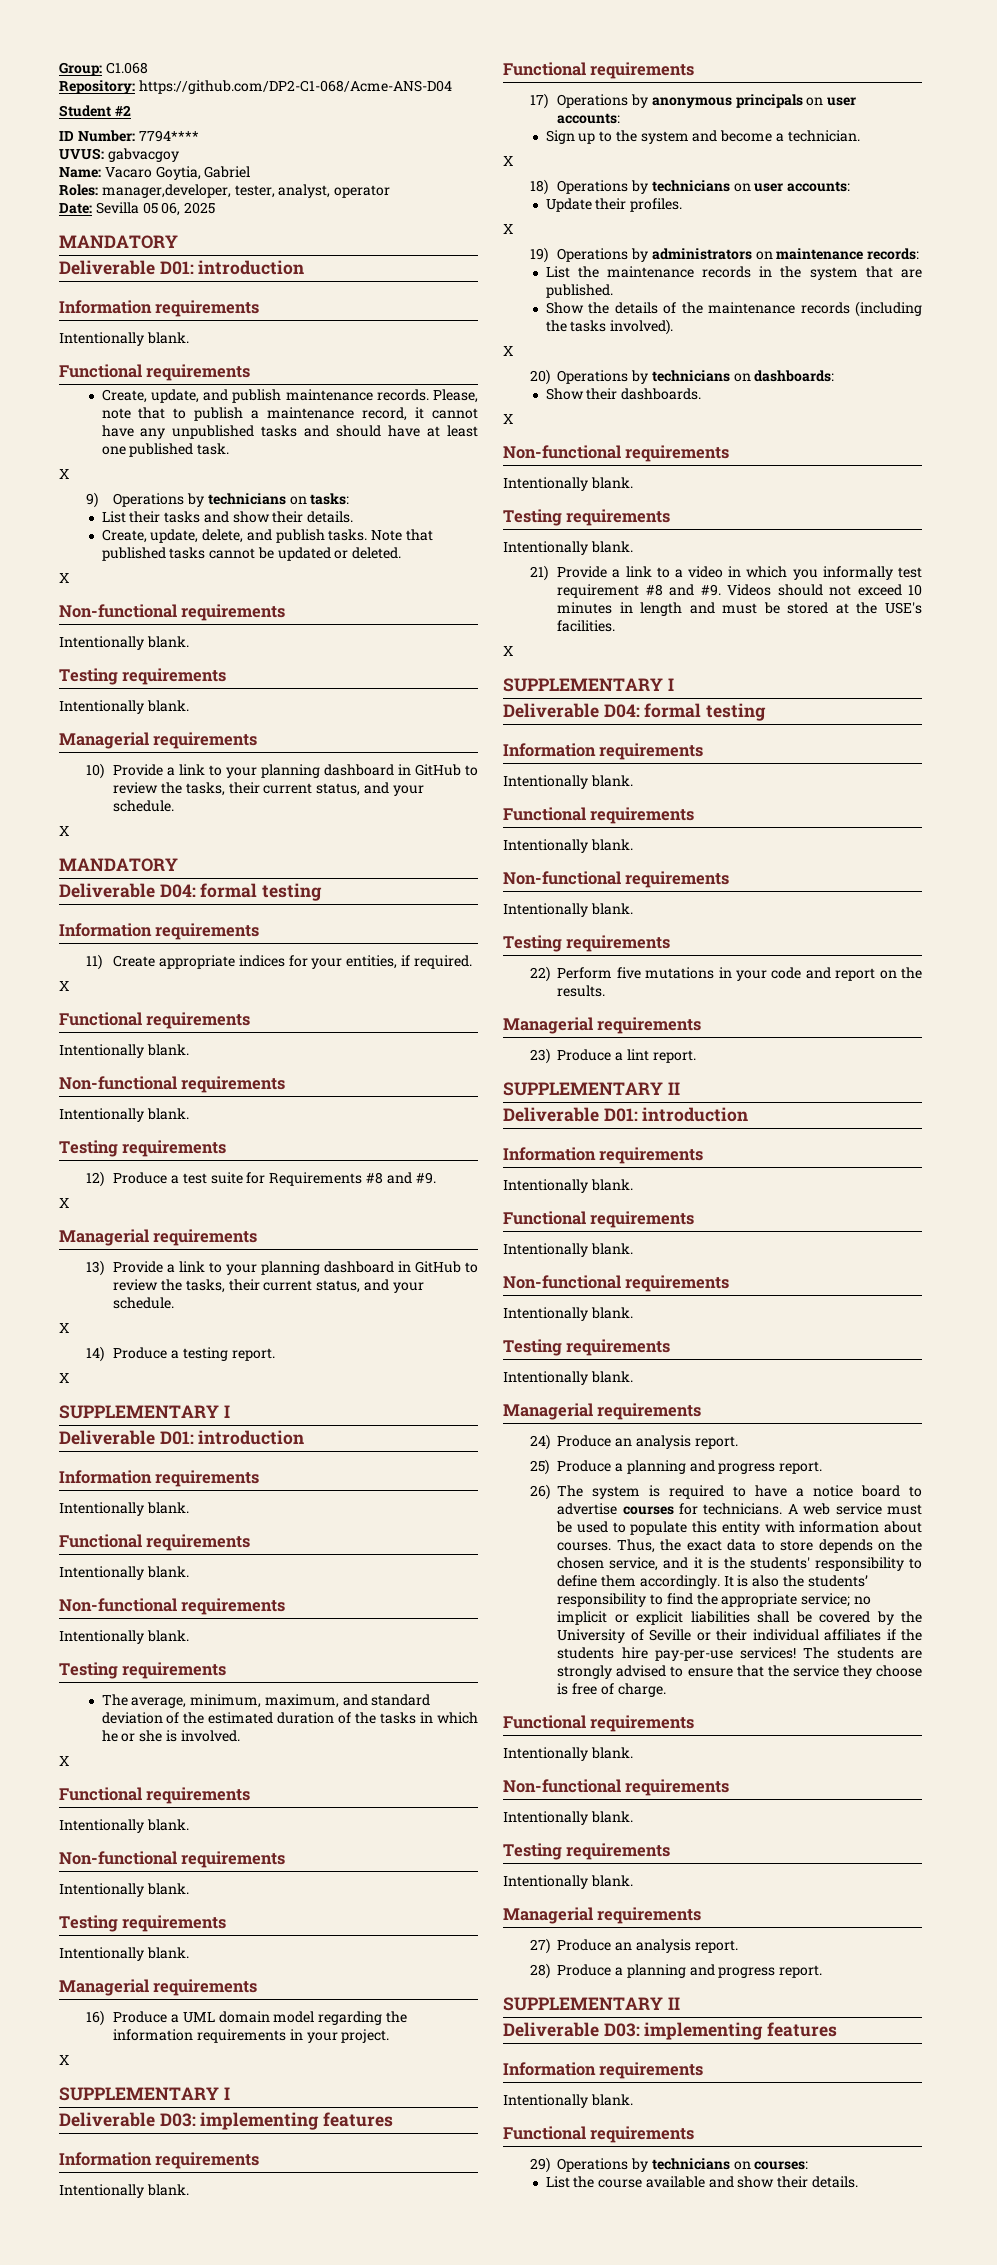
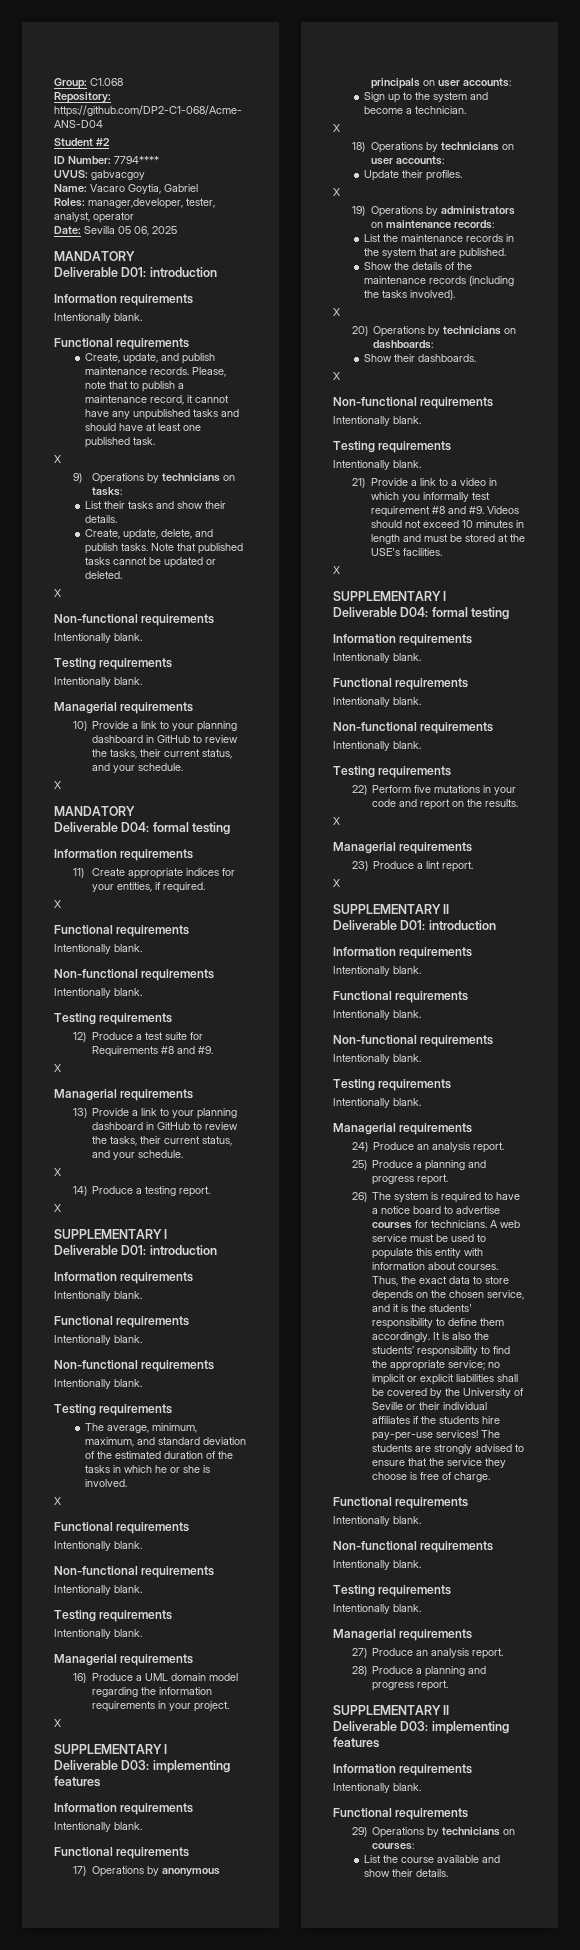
(606, 991) none -> [333,817,340,825] // X
(696, 1056) none -> [333,879,340,887] // X

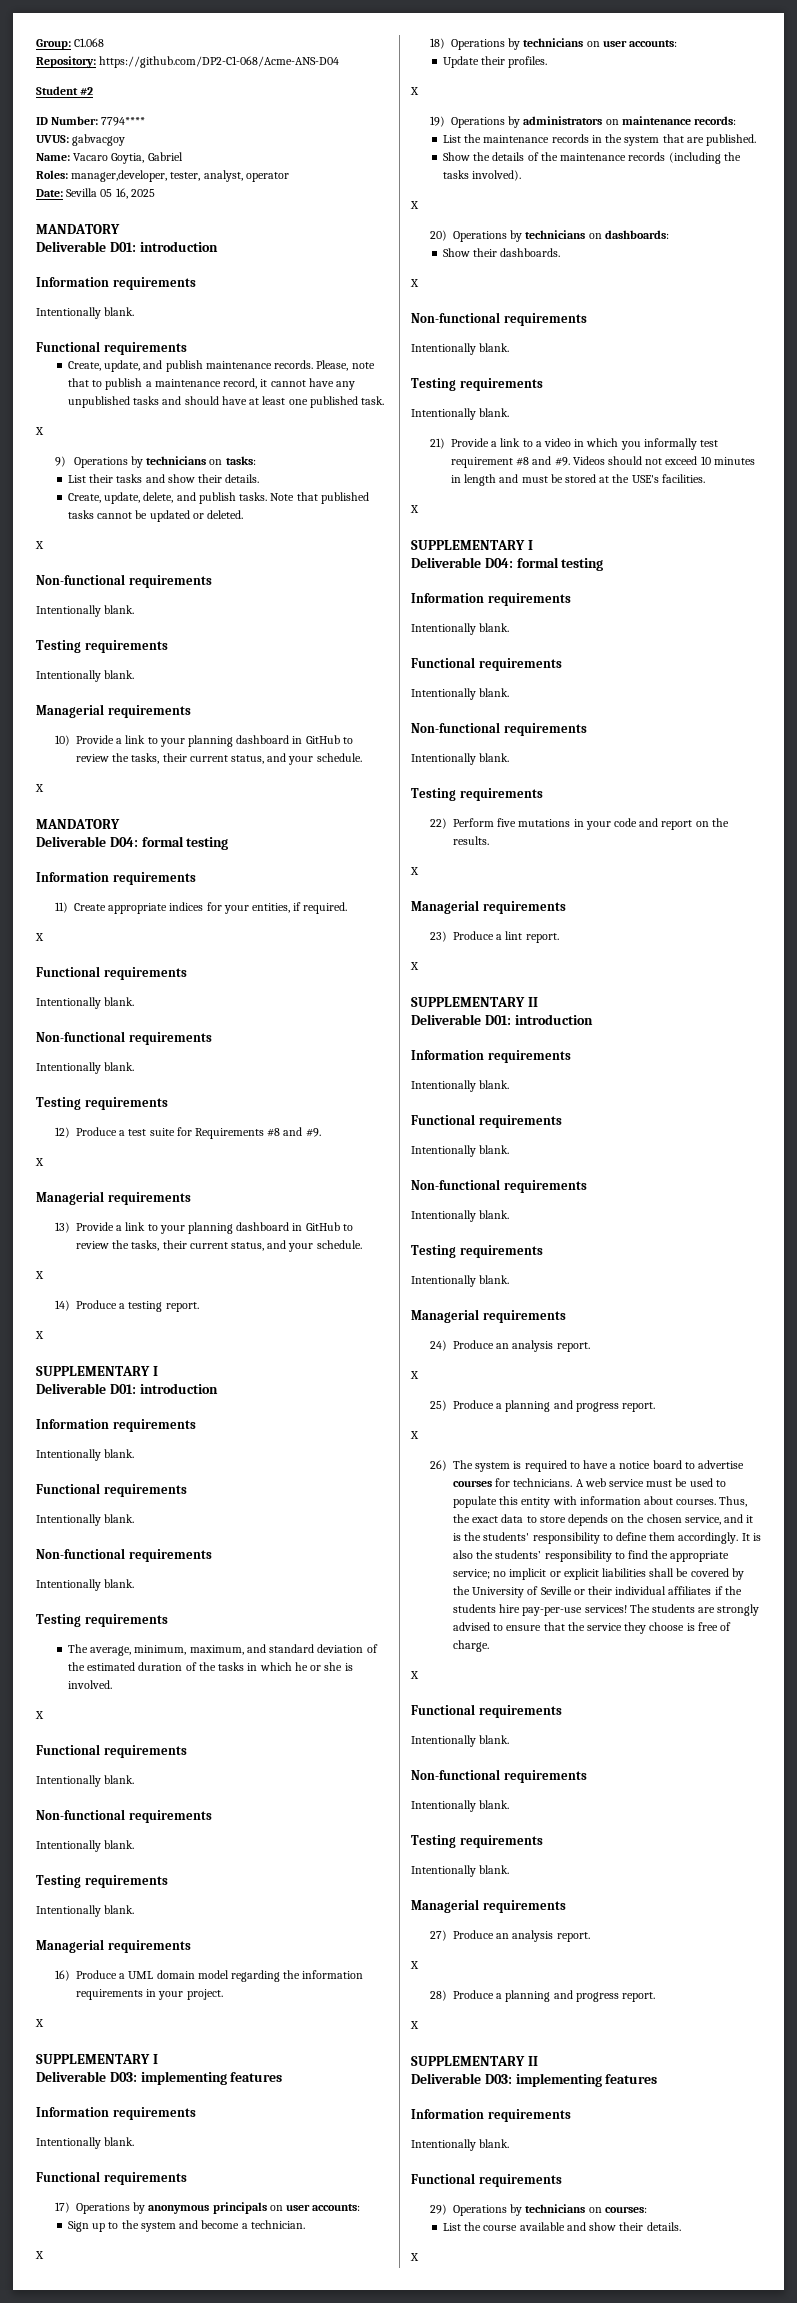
[134,226,149,236] 06, -> [115,188,128,199] 16,
(505, 1147) none -> [410,1371,419,1379] // X
(449, 1179) none -> [410,1431,419,1439] // X
(491, 1477) none -> [410,1671,419,1679] // X
(504, 1653) none -> [410,1961,419,1969] // X
(449, 1685) none -> [410,2021,419,2029] // X
(448, 1873) none -> [410,2253,419,2261] // X

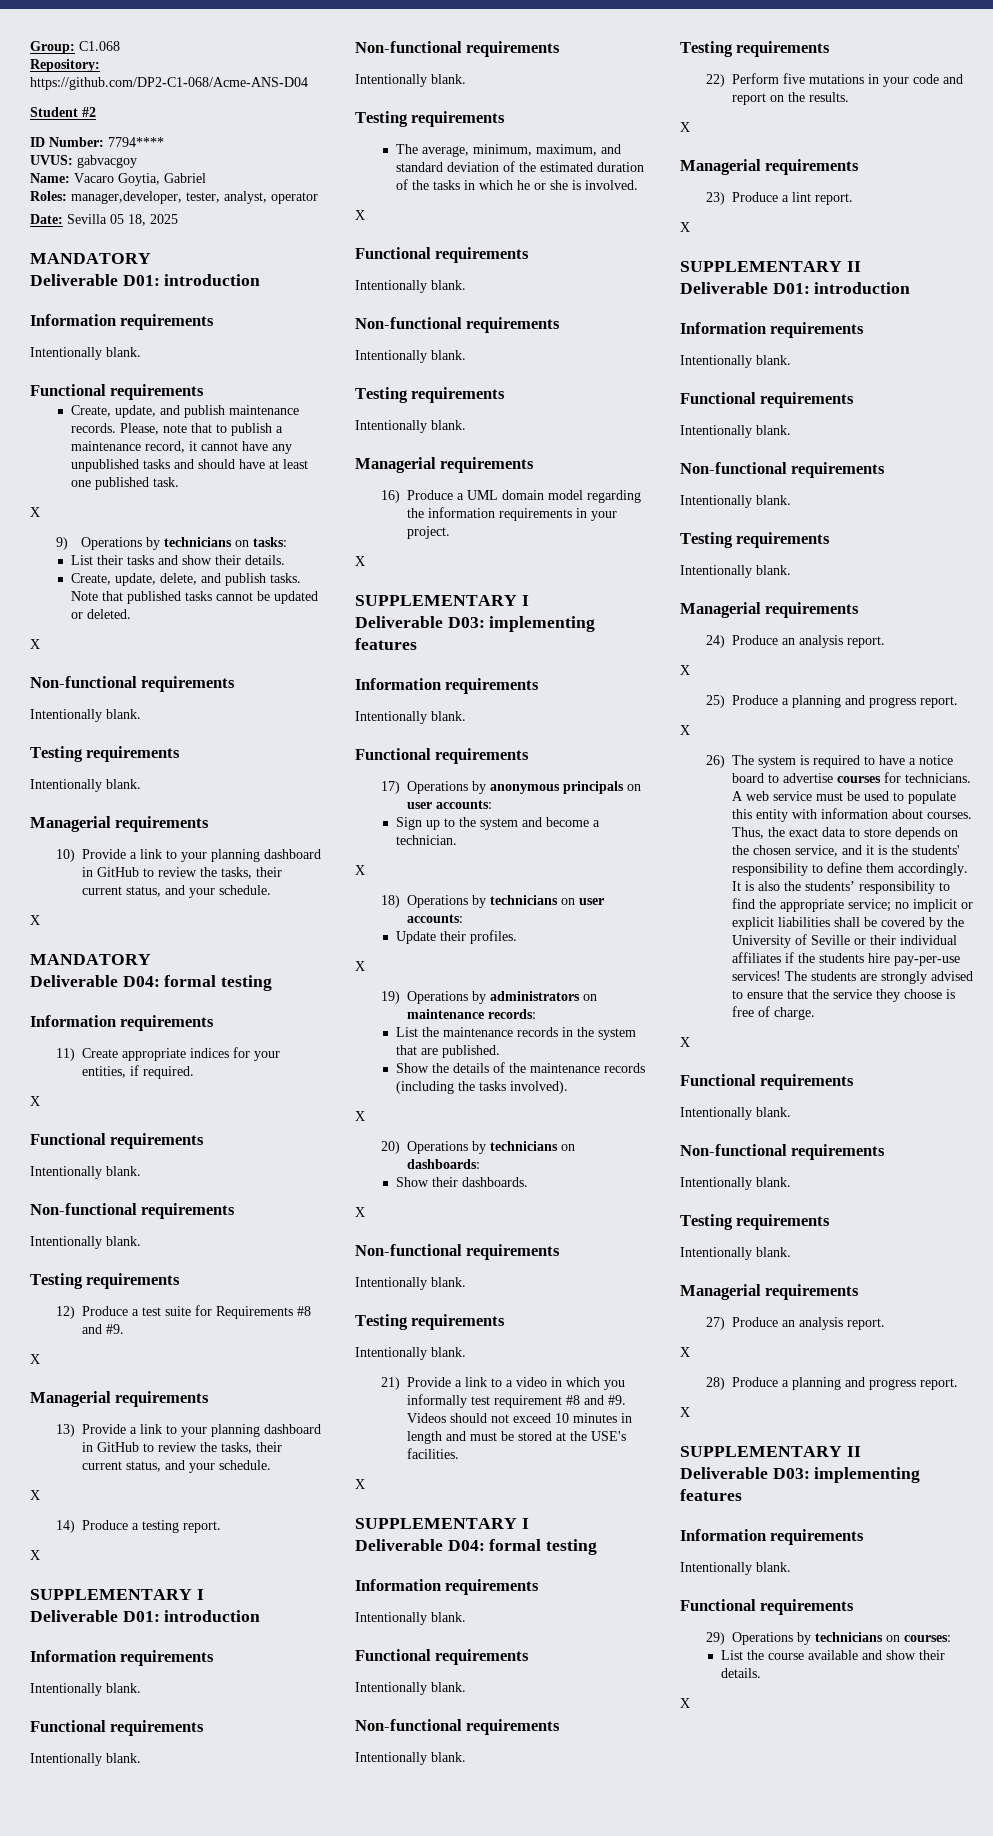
[115,188,128,199] 16, -> [128,214,146,226] 18,

